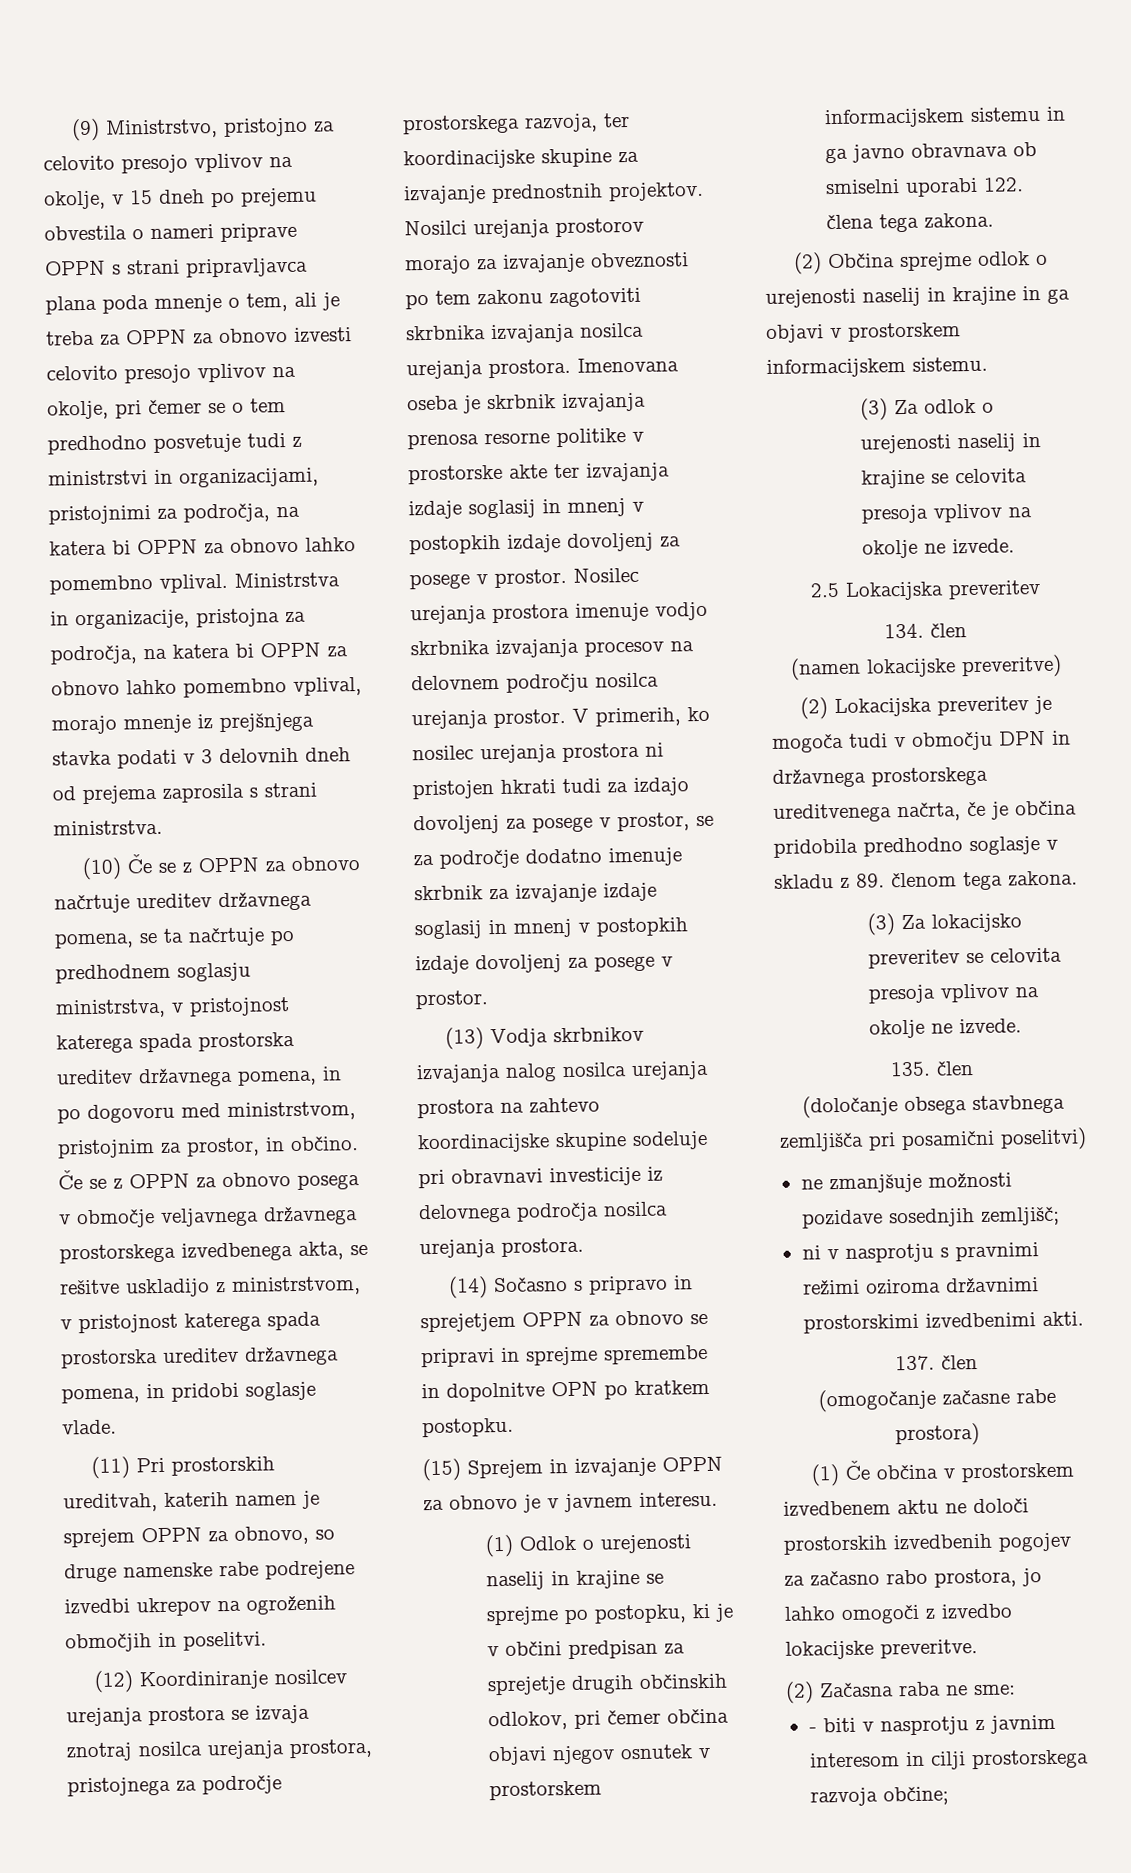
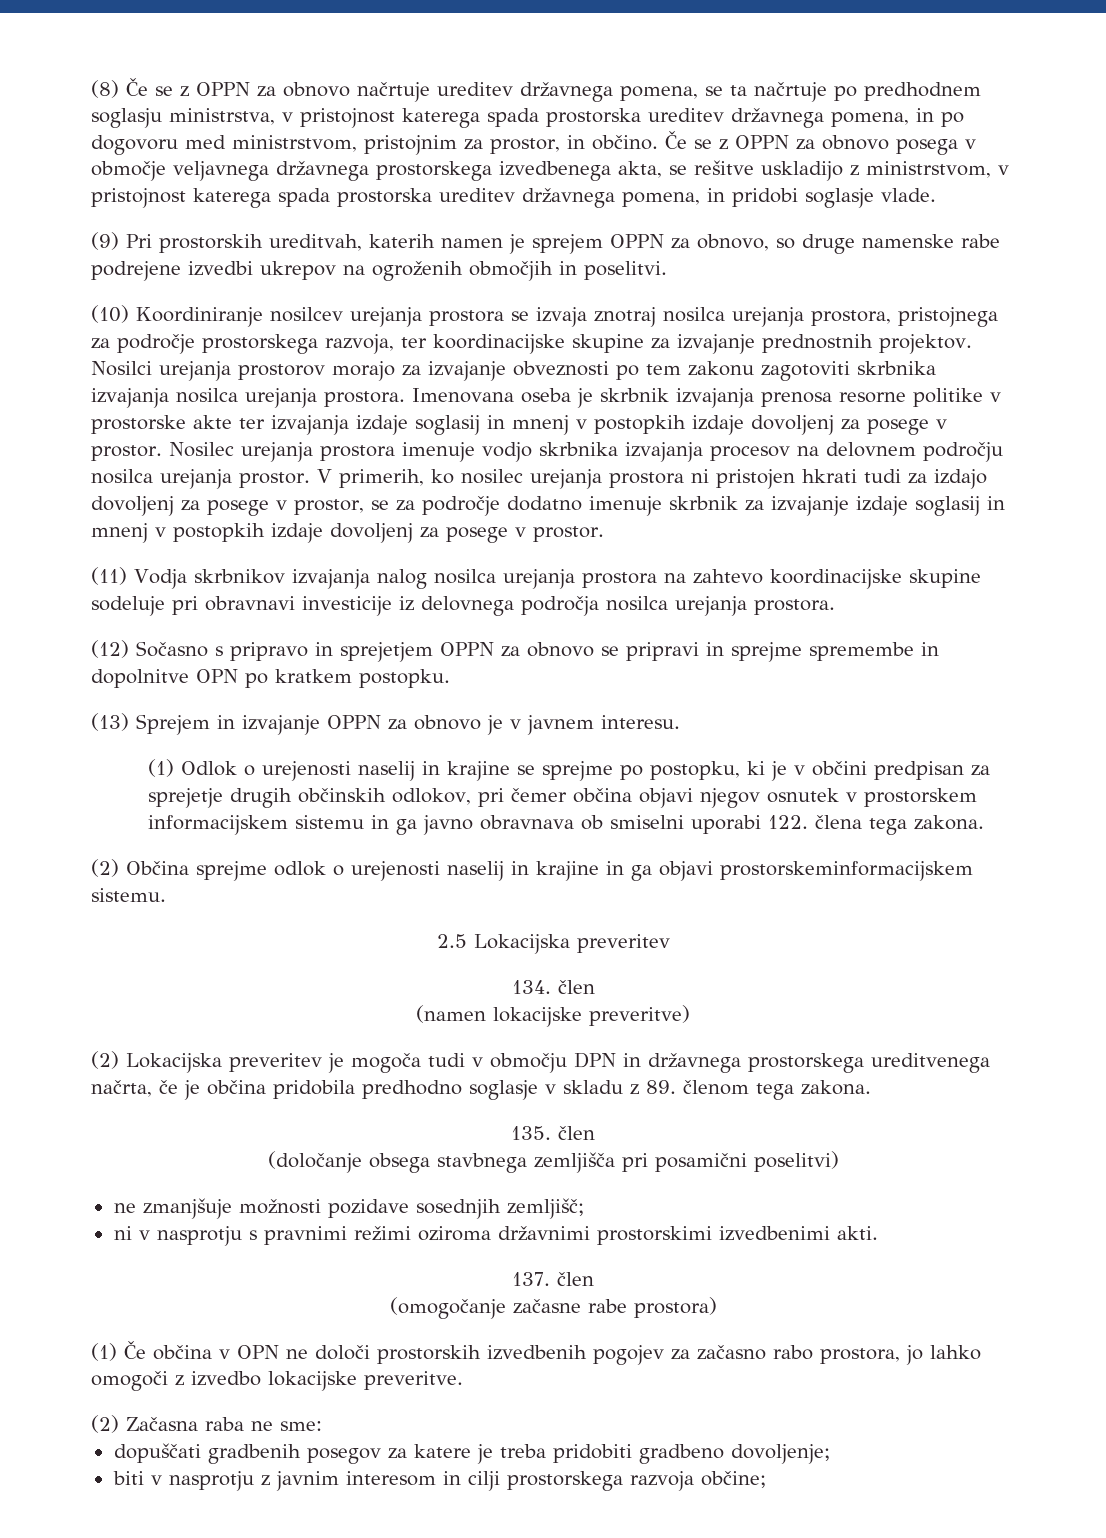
[71,117,336,142] [43,153,293,174] [44,187,317,210] [44,222,297,242] [45,257,308,278] [45,292,340,315] [46,327,352,346] [46,363,296,384] [47,398,286,420] [47,433,302,455] [48,467,319,488] [48,503,300,525] [49,537,356,556] [49,572,340,595] [50,608,306,630] [50,642,348,665] [51,676,362,698] [51,712,314,735] [52,747,351,769] [52,782,317,805] [53,819,163,836] [82,857,123,881] (9) Ministrstvo, pristojno za celovito presojo vplivov na okolje, v 15 dneh po prejemu obvestila o nameri priprave OPPN s strani pripravljavca plana poda mnenje o tem, ali je treba za OPPN za obnovo izvesti celovito presojo vplivov na okolje, pri čemer se o tem predhodno posvetuje tudi z ministrstvi in organizacijami, pristojnimi za področja, na katera bi OPPN za obnovo lahko pomembno vplival. Ministrstva in organizacije, pristojna za področja, na katera bi OPPN za obnovo lahko pomembno vplival, morajo mnenje iz prejšnjega stavka podati v 3 delovnih dneh od prejema zaprosila s strani ministrstva. // (10) -> [91,80,119,98] (8)
[91,1456,131,1480] (11) -> [91,232,119,250] (9)
[94,1670,135,1693] (12) -> [91,305,129,323] (10)
[445,1027,485,1050] (13) -> [91,567,127,585] (11)
[448,1276,489,1299] (14) -> [91,640,129,658] (12)
[422,1458,461,1482] (15) -> [91,713,129,731] (13)
[830,322,961,342] [766,356,988,378] [860,398,994,421] [860,432,1041,454] [861,468,1027,489] [861,503,1032,524] [862,538,1015,559] v prostorskem informacijskem sistemu. // (3) Za odlok o urejenosti naselij in krajine se celovita presoja vplivov na okolje ne izvede. -> [720,861,973,881] [91,888,166,902] prostorskeminformacijskem sistemu.
[867,913,1022,936] [868,947,1062,969] [868,983,1039,1004] [869,1018,1022,1039] // (3) Za lokacijsko preveritev se celovita presoja vplivov na okolje ne izvede. -> (871, 1087) none
[961,1462,1076,1483] [783,1499,939,1517] prostorskem izvedbenem aktu -> [237,1345,279,1359] OPN
[808,1727,817,1733] - -> [113,1443,830,1464] dopuščati gradbenih posegov za katere je treba pridobiti gradbeno dovoljenje; //

